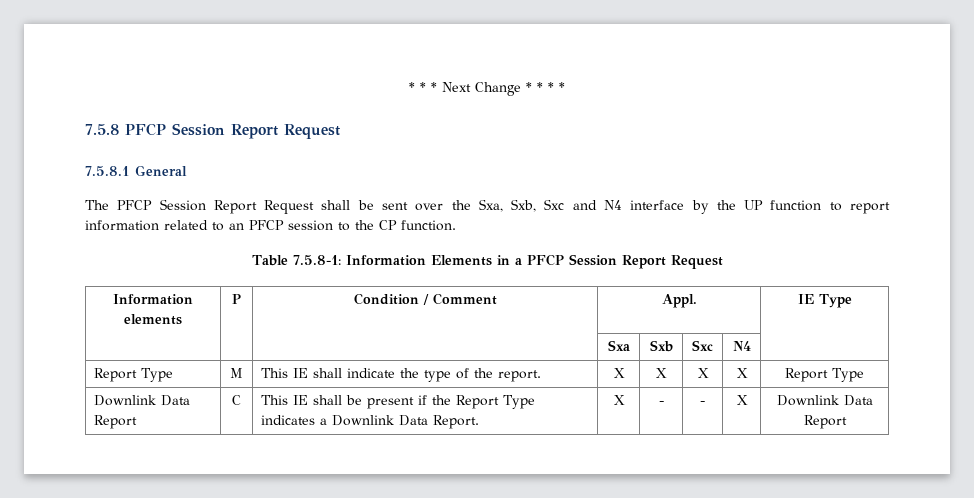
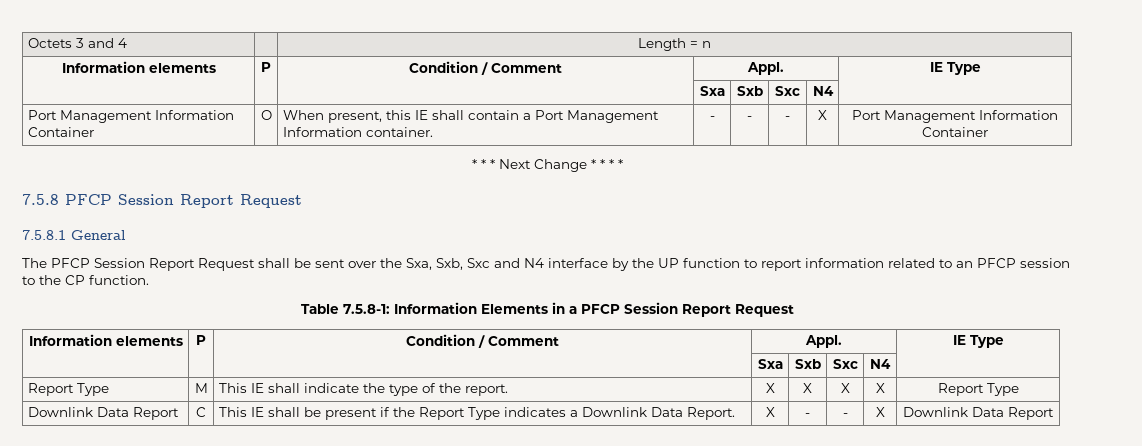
(409, 87) none -> [27,38,127,48] [638,38,711,51] [61,61,216,73] [261,62,271,72] [409,61,562,75] [747,62,784,75] [929,62,981,75] [699,86,725,96] [736,86,763,96] [775,86,800,96] [812,86,834,96] [27,110,234,123] [27,127,94,137] [260,110,272,120] [282,110,659,123] [282,127,433,137] [709,116,715,120] [747,116,752,120] [785,116,790,120] [818,110,827,120] [852,110,1058,123] [922,127,988,137] Octets 3 and 4 | | Length = n // Information elements | P | Condition / Comment | Appl. | IE Type // | | | Sxa | Sxb | Sxc | N4 | // Port Management Information Container | O | When present, this IE shall contain a Port Management Information container. | - | - | - | X | Port Management Information Container //

